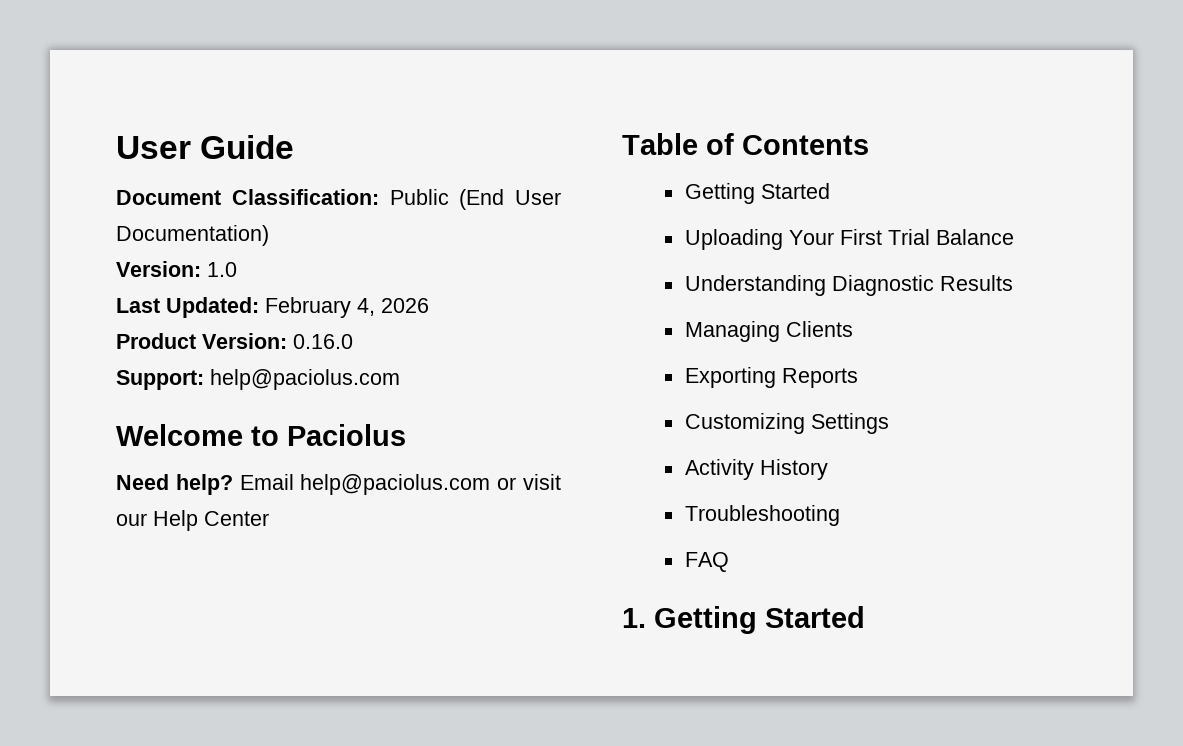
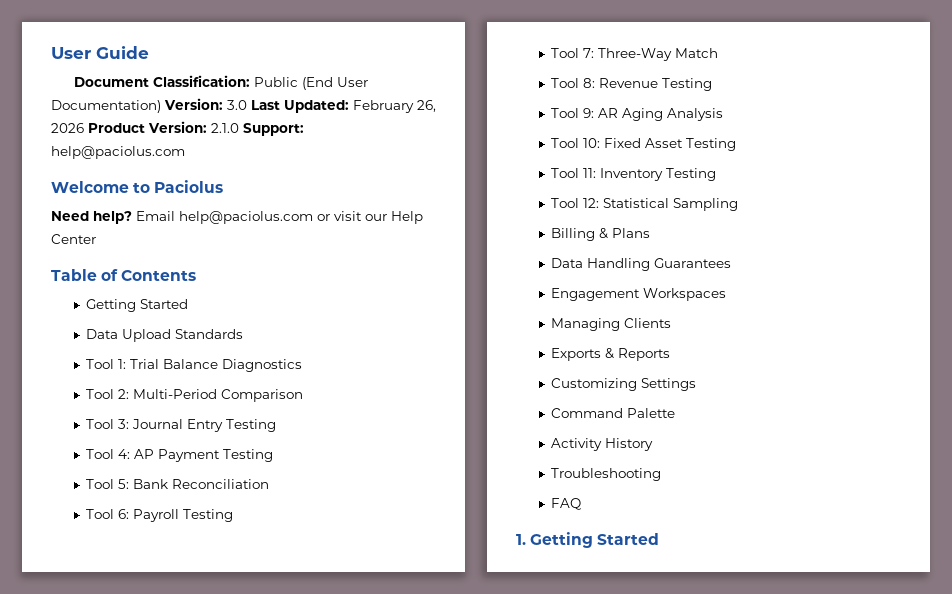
[116,261,237,277] // Version: 1.0 // -> [164,98,247,110] Version: 3.0
[357,298,375,316] 4, -> [417,100,436,112] 26,
(429, 305) // -> (84, 128) none
[293,334,353,349] 0.16.0 // -> [211,123,239,133] 2.1.0
[684,229,1014,250] [684,275,1013,296] Uploading Your First Trial Balance // Understanding Diagnostic Results -> [86,329,244,342] [86,359,303,372] [86,389,304,402] [86,419,277,432] [86,449,274,462] [86,479,270,489] [86,509,234,522] [551,48,719,61] [551,78,713,91] [551,108,724,121] [551,138,737,151] [551,168,717,181] [551,198,739,211] [551,228,651,241] [551,258,732,271] [551,288,727,301] Data Upload Standards // Tool 1: Trial Balance Diagnostics // Tool 2: Multi-Period Comparison // Tool 3: Journal Entry Testing // Tool 4: AP Payment Testing // Tool 5: Bank Reconciliation // Tool 6: Payroll Testing // Tool 7: Three-Way Match // Tool 8: Revenue Testing // Tool 9: AR Aging Analysis // Tool 10: Fixed Asset Testing // Tool 11: Inventory Testing // Tool 12: Statistical Sampling // Billing & Plans // Data Handling Guarantees // Engagement Workspaces
[684,367,776,388] Exporting -> [551,348,615,361] Exports &
(889, 423) none -> [551,408,676,418] // Command Palette

